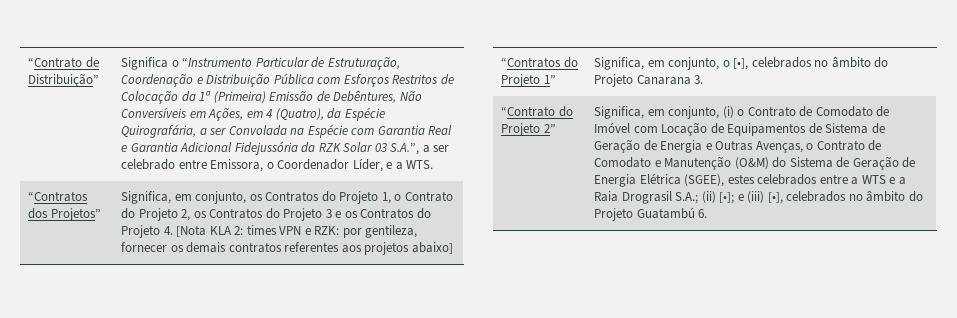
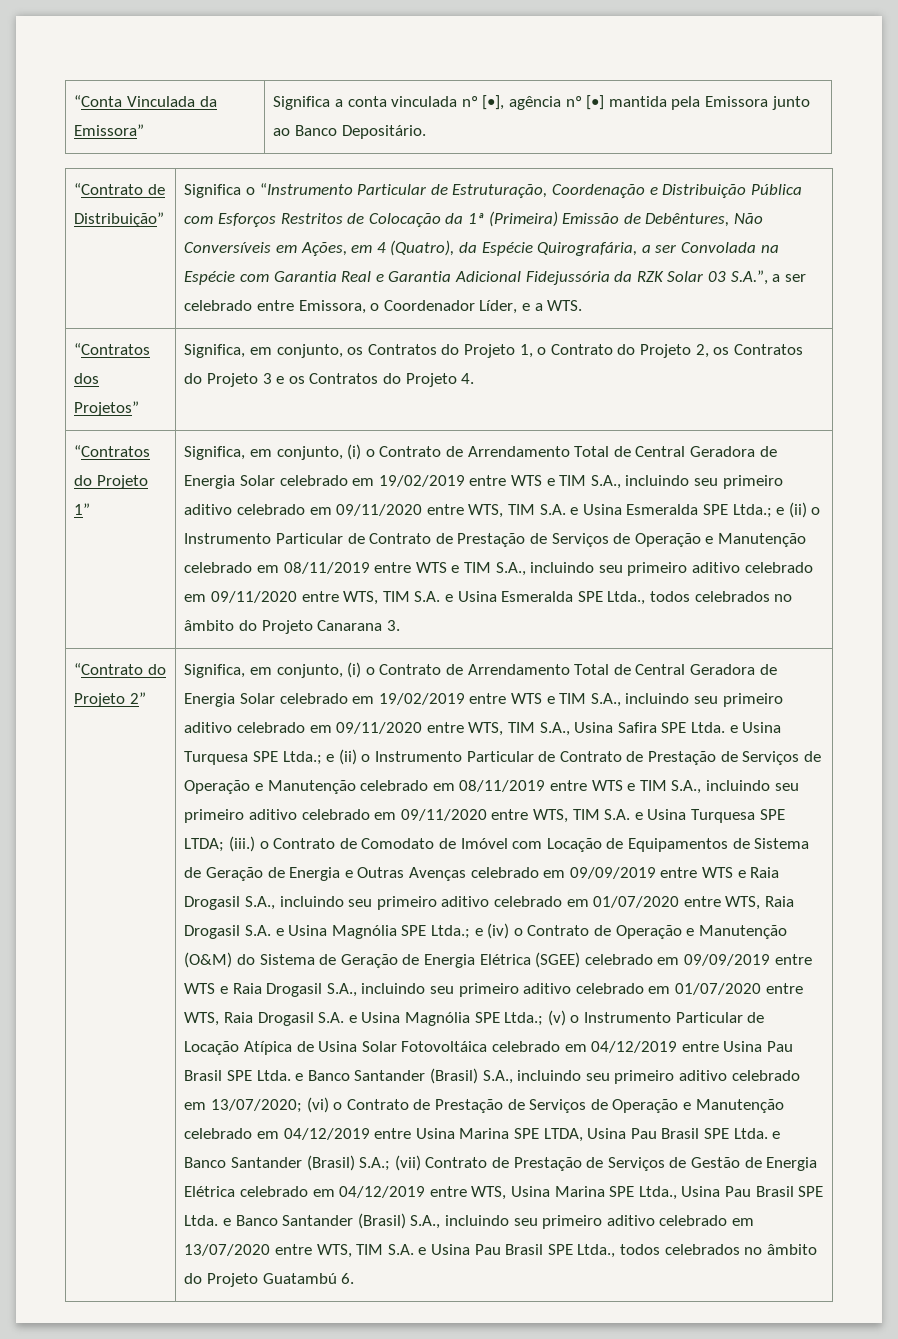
(28, 62) none -> [74,95,217,107] [74,124,145,136] [273,95,810,110] [273,125,426,139] “Conta Vinculada da Emissora” | Significa a conta vinculada nº [•], agência nº [•] mantida pela Emissora junto ao Banco Depositário. //
[176,225,418,238] [121,242,453,255] [Nota KLA 2: times VPN e RZK: por gentileza, fornecer os demais contratos referentes aos projetos abaixo] -> (475, 378) none
[722,58,749,70] o [•], -> [347,444,777,460] [184,475,783,489] [184,502,821,518] [184,533,806,547] [184,562,813,576] [184,591,690,605] (i) o Contrato de Arrendamento Total de Central Geradora de Energia Solar celebrado em 19/02/2019 entre WTS e TIM S.A., incluindo seu primeiro aditivo celebrado em 09/11/2020 entre WTS, TIM S.A. e Usina Esmeralda SPE Ltda.; e (ii) o Instrumento Particular de Contrato de Prestação de Serviços de Operação e Manutenção celebrado em 08/11/2019 entre WTS e TIM S.A., incluindo seu primeiro aditivo celebrado em 09/11/2020 entre WTS, TIM S.A. e Usina Esmeralda SPE Ltda., todos
(813, 111) none -> [467,664,777,675] [184,693,783,707] [184,722,782,736] [184,749,821,765] [184,780,799,794] [184,809,785,823] [184,836,357,852] Arrendamento Total de Central Geradora de Energia Solar celebrado em 19/02/2019 entre WTS e TIM S.A., incluindo seu primeiro aditivo celebrado em 09/11/2020 entre WTS, TIM S.A., Usina Safira SPE Ltda. e Usina Turquesa SPE Ltda.; e (ii) o Instrumento Particular de Contrato de Prestação de Serviços de Operação e Manutenção celebrado em 08/11/2019 entre WTS e TIM S.A., incluindo seu primeiro aditivo celebrado em 09/11/2020 entre WTS, TIM S.A. e Usina Turquesa SPE LTDA; (iii.) o Contrato de
[755,140,882,153] [594,157,652,168] Avenças, o Contrato de Comodato -> [408,867,780,881] [184,896,794,910] [184,923,682,939] Avenças celebrado em 09/09/2019 entre WTS e Raia Drogasil S.A., incluindo seu primeiro aditivo celebrado em 01/07/2020 entre WTS, Raia Drogasil S.A. e Usina Magnólia SPE Ltda.; e (iv) o Contrato de Operação
[684,174,906,187] [594,191,783,204] (SGEE), estes celebrados entre a WTS e a Raia Drograsil S.A.; (ii) [•]; e (iii) [•], -> [535,952,812,968] [184,983,803,997] [184,1010,765,1026] [184,1041,793,1055] [184,1068,800,1084] [184,1097,784,1113] [184,1128,781,1142] [184,1155,818,1171] [184,1186,824,1200] [184,1213,754,1229] [184,1244,660,1258] (SGEE) celebrado em 09/09/2019 entre WTS e Raia Drogasil S.A., incluindo seu primeiro aditivo celebrado em 01/07/2020 entre WTS, Raia Drogasil S.A. e Usina Magnólia SPE Ltda.; (v) o Instrumento Particular de Locação Atípica de Usina Solar Fotovoltáica celebrado em 04/12/2019 entre Usina Pau Brasil SPE Ltda. e Banco Santander (Brasil) S.A., incluindo seu primeiro aditivo celebrado em 13/07/2020; (vi) o Contrato de Prestação de Serviços de Operação e Manutenção celebrado em 04/12/2019 entre Usina Marina SPE LTDA, Usina Pau Brasil SPE Ltda. e Banco Santander (Brasil) S.A.; (vii) Contrato de Prestação de Serviços de Gestão de Energia Elétrica celebrado em 04/12/2019 entre WTS, Usina Marina SPE Ltda., Usina Pau Brasil SPE Ltda. e Banco Santander (Brasil) S.A., incluindo seu primeiro aditivo celebrado em 13/07/2020 entre WTS, TIM S.A. e Usina Pau Brasil SPE Ltda., todos

